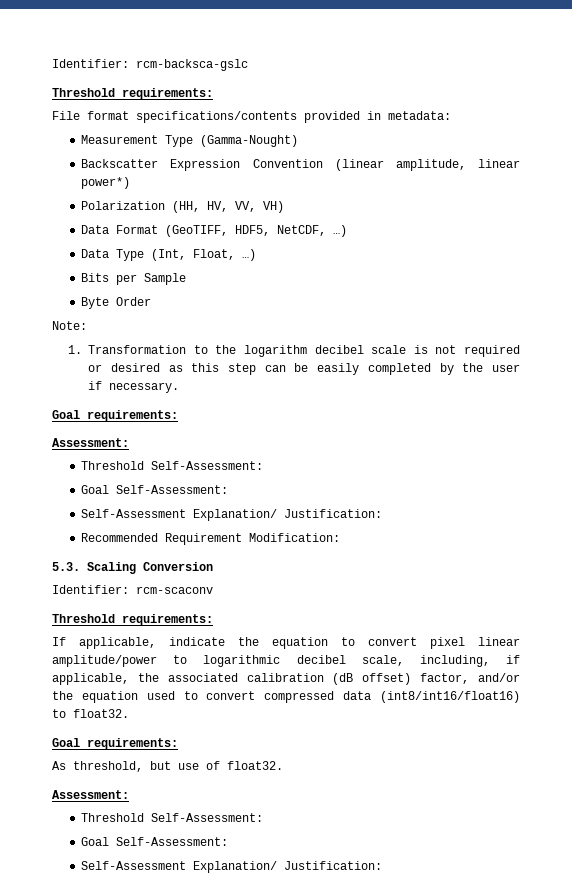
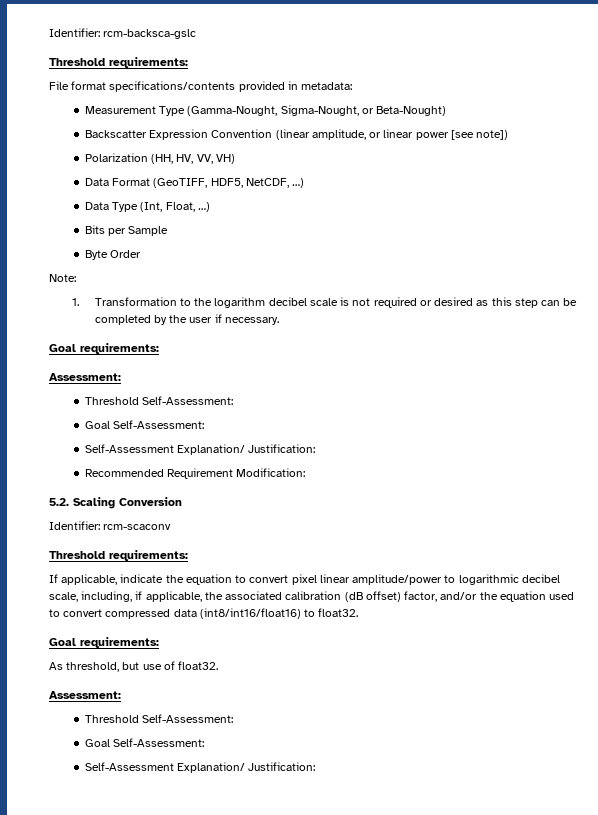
[200,135,299,147] (Gamma-Nought) -> [187,105,447,116] (Gamma-Nought, Sigma-Nought, or Beta-Nought)
[477,159,520,168] [81,177,131,189] linear power*) -> [369,129,509,140] or linear power [see note])
[317,363,360,375] easily -> (578, 302) none
[52,562,80,571] 5.3. -> [49,498,69,506] 5.2.

